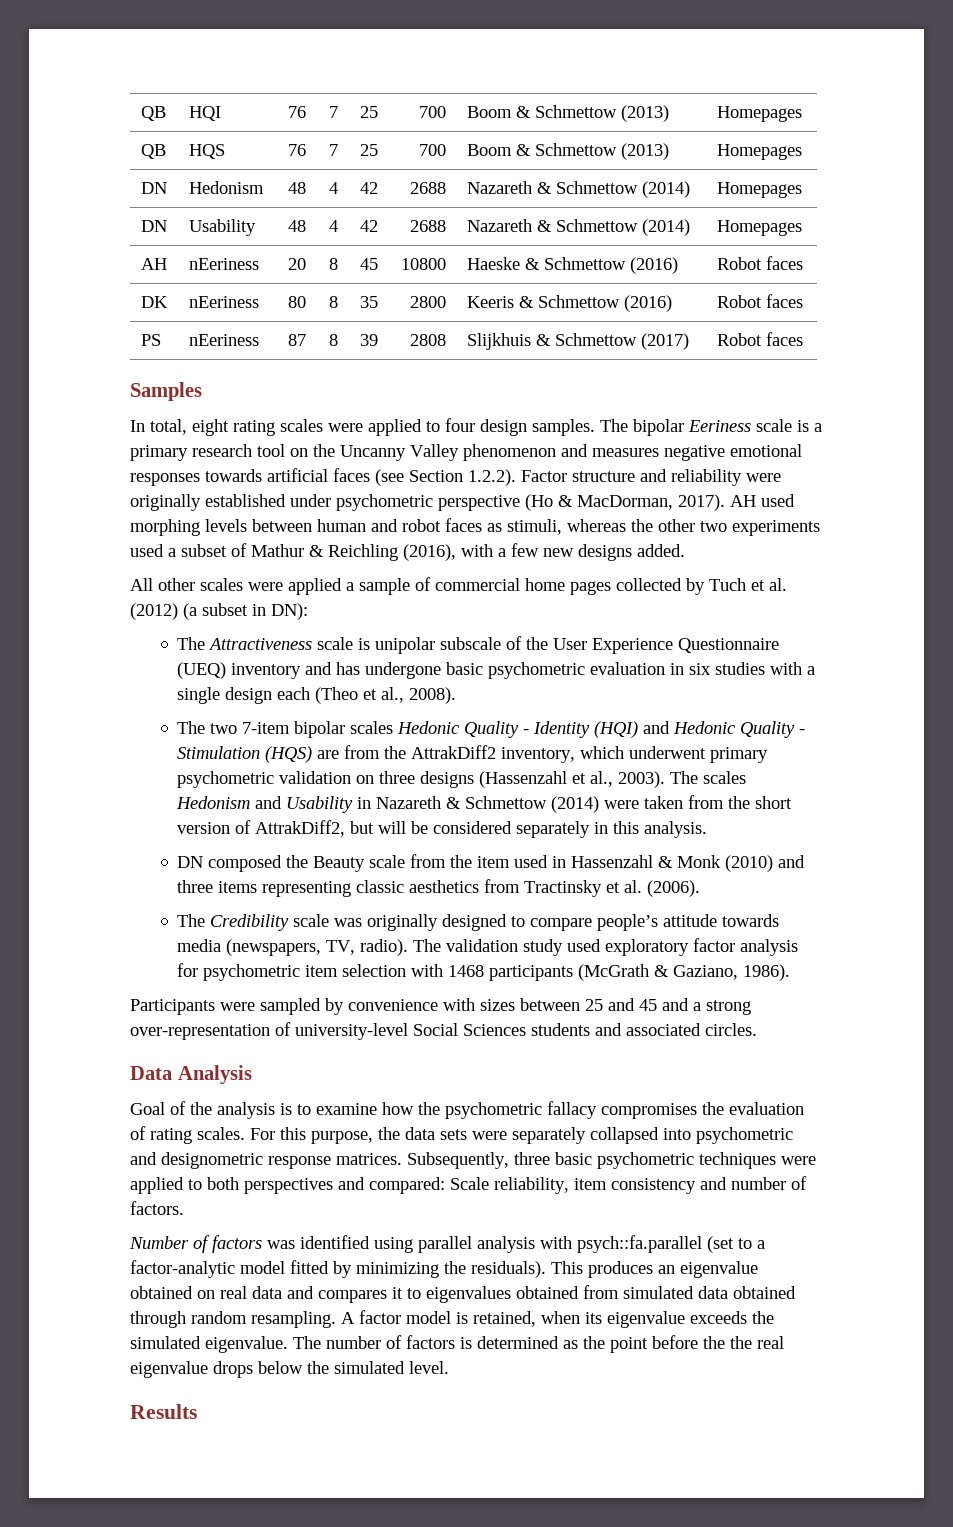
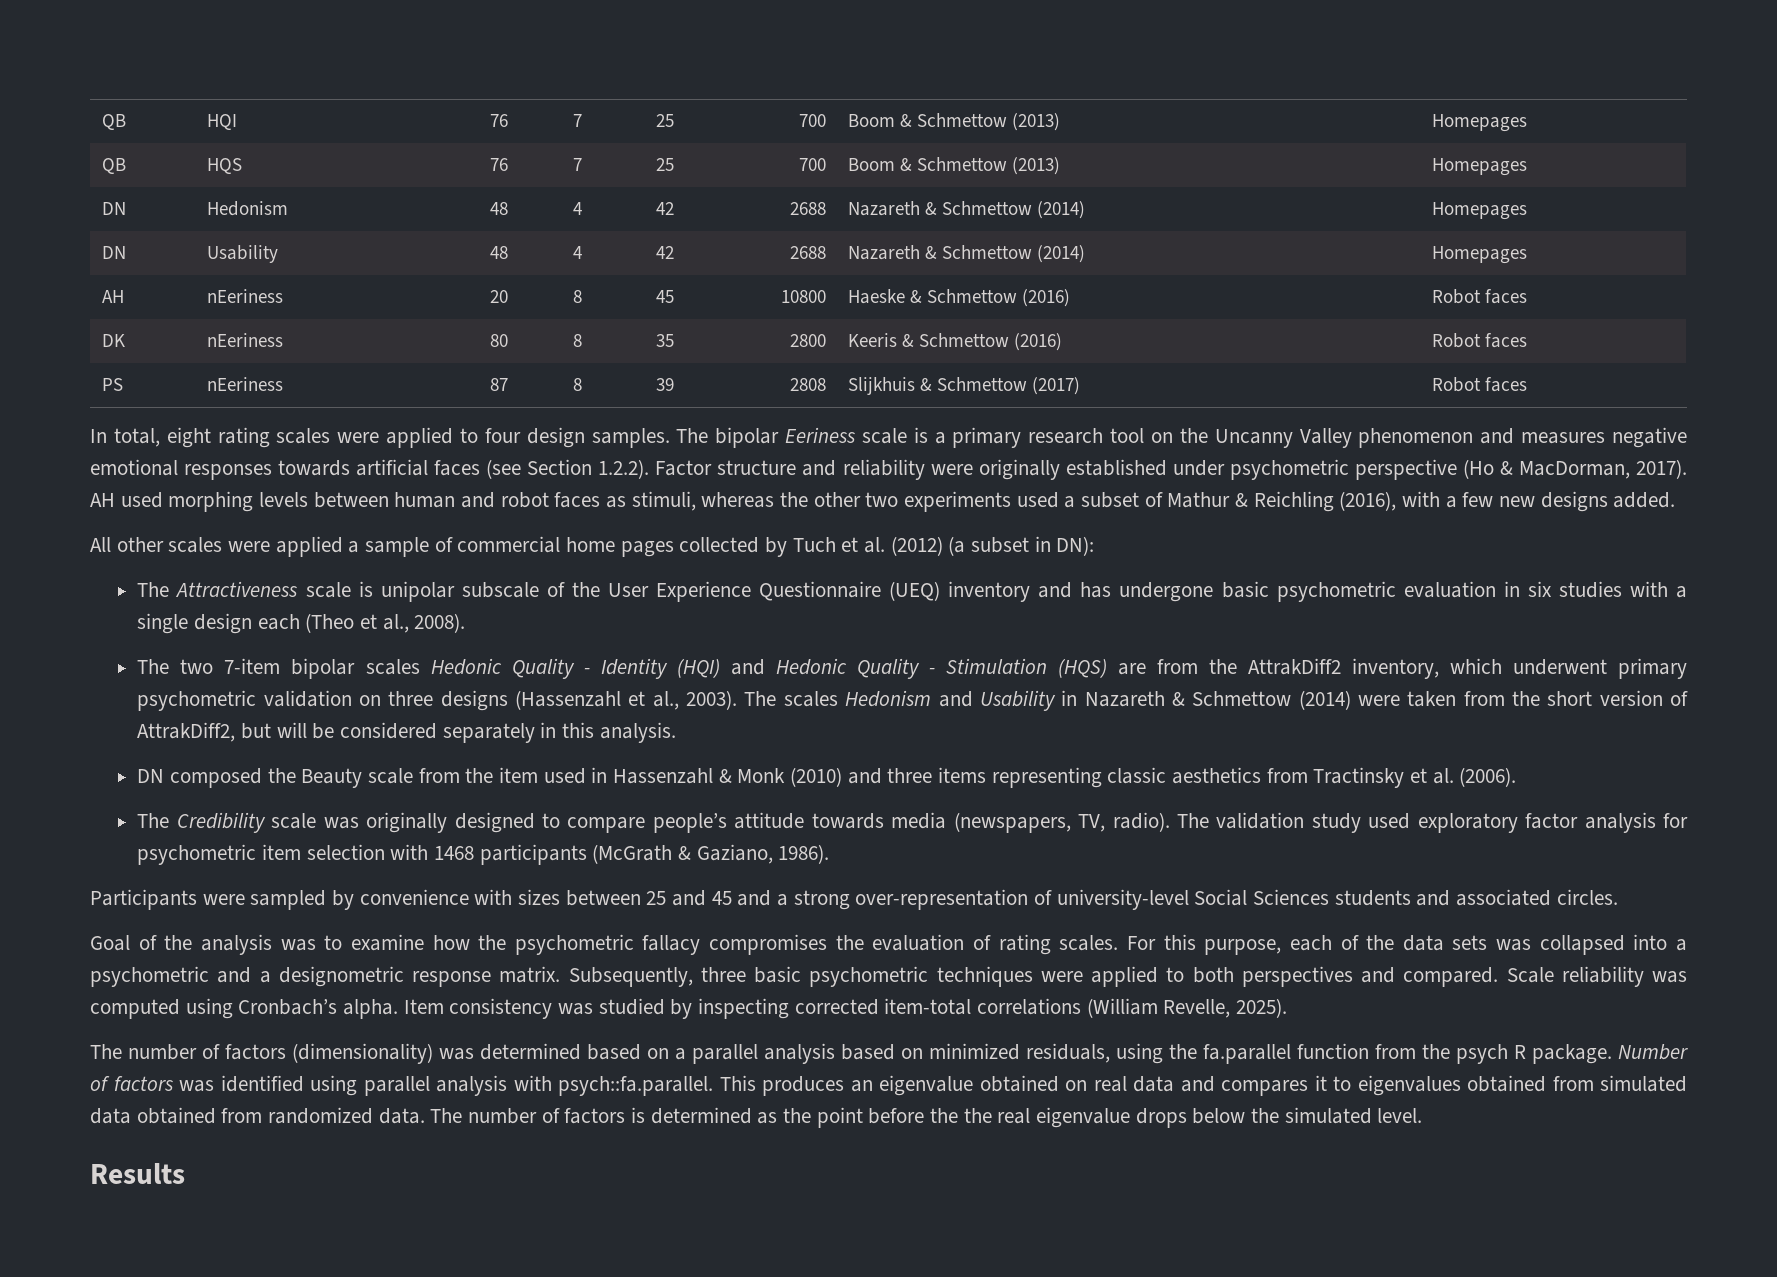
[130,382,202,401] // Samples -> (1527, 384) none
[130,1065,252,1084] // Data Analysis -> (1618, 897) none
[280,1103,292,1115] is -> [280,939,316,951] was
(373, 1137) none -> [1289,935,1359,951] each of
[472,1127,586,1144] were separately -> [1496,939,1532,951] was
(691, 1134) none -> [1675,939,1687,951] a
(157, 1158) none -> [259,971,271,983] a
[336,1153,402,1165] matrices. -> [499,966,561,983] matrix.
[369,1176,807,1194] [130,1201,184,1215] compared: Scale reliability, item consistency and number of factors. // -> [1403,966,1687,987] [90,998,1288,1019] [90,1043,1612,1064] compared. Scale reliability was computed using Cronbach’s alpha. Item consistency was studied by inspecting corrected item-total correlations (William Revelle, 2025). // The number of factors (dimensionality) was determined based on a parallel analysis based on minimized residuals, using the fa.parallel function from the psych R package.
[577,1235,765,1253] [130,1260,546,1278] psych::fa.parallel (set to a factor-analytic model fitted by minimizing the residuals). -> [558,1076,713,1096] psych::fa.parallel.
[130,1310,774,1328] [130,1336,288,1353] through random resampling. A factor model is retained, when its eigenvalue exceeds the simulated eigenvalue. -> [221,1107,425,1124] from randomized data.

